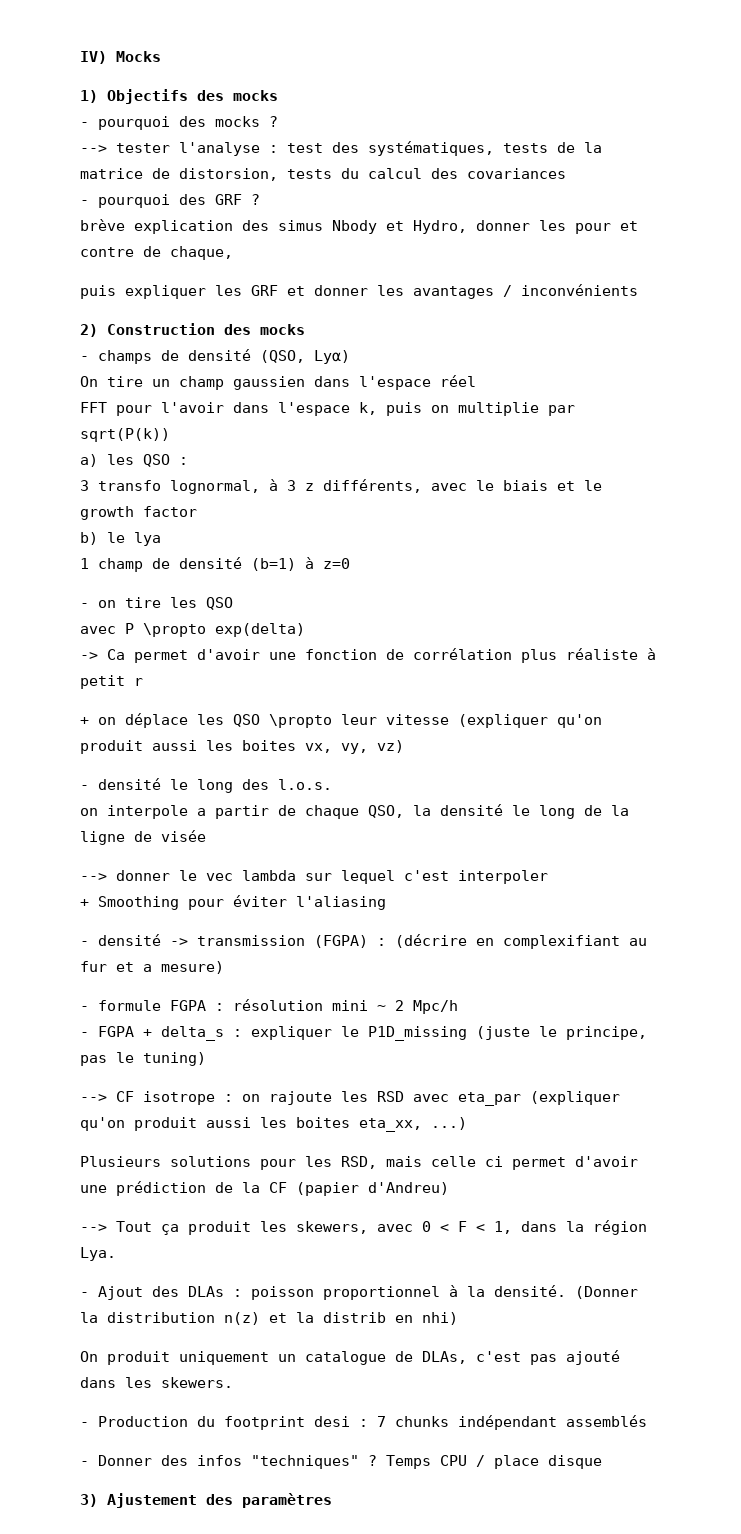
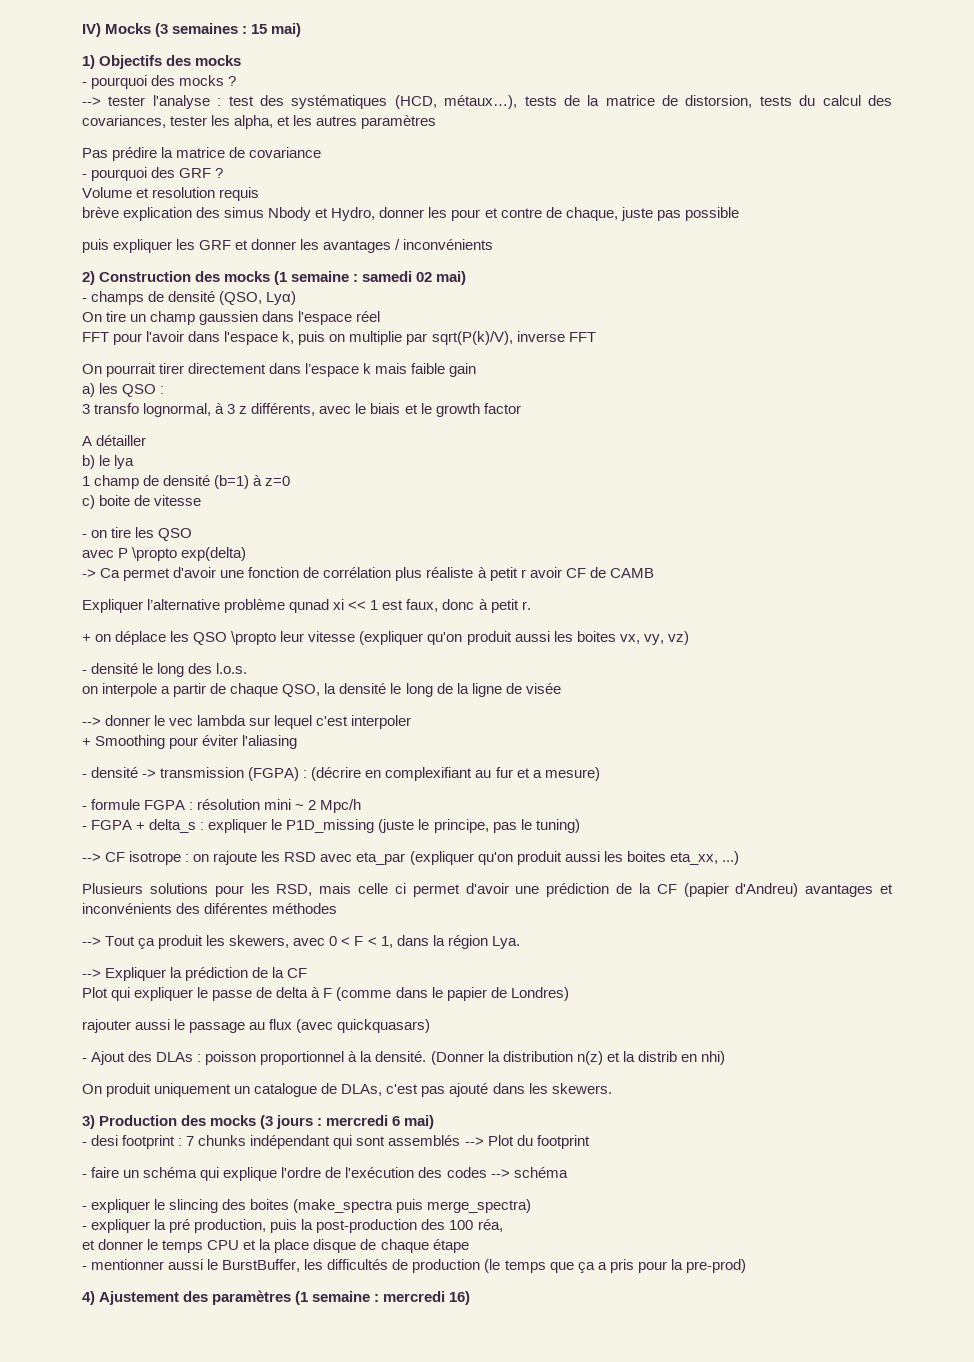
(161, 56) none -> [155,23,302,37] (3 semaines : 15 mai)
[368,141,494,156] systématiques, -> [291,95,518,109] systématiques (HCD, métaux…),
[467,168,566,179] covariances -> [82,115,437,129] [82,147,322,161] covariances, tester les alpha, et les autres paramètres // Pas prédire la matrice de covariance
(260, 199) none -> [82,187,260,201] // Volume et resolution requis
(233, 253) none -> [620,207,739,221] juste pas possible
(305, 329) none -> [274,271,467,285] (1 semaine : samedi 02 mai)
[80,428,170,442] sqrt(P(k)) -> [431,331,596,345] [82,363,477,377] sqrt(P(k)/V), inverse FFT // On pourrait tirer directement dans l’espace k mais faible gain
(197, 511) none -> [82,435,147,446] // A détailler
(350, 563) none -> [82,495,202,509] // c) boite de vitesse
(143, 682) none -> [529,567,654,578] [82,599,531,613] avoir CF de CAMB // Expliquer l’alternative problème qunad xi << 1 est faux, donc à petit r.
(449, 1188) none -> [805,884,894,897] [82,903,338,914] avantages et inconvénients des diférentes méthodes
(116, 1254) none -> [82,967,308,981] [82,987,569,1001] [82,1019,431,1033] // --> Expliquer la prédiction de la CF // Plot qui expliquer le passe de delta à F (comme dans le papier de Londres) // rajouter aussi le passage au flux (avec quickquasars)
[80,1416,350,1430] - Production du footprint desi -> [82,1115,435,1129] [82,1135,176,1149] 3) Production des mocks (3 jours : mercredi 6 mai) // - desi footprint
(557, 1422) none -> [333,1135,386,1149] qui sont
[80,1455,602,1469] [80,1493,332,1508] // - Donner des infos "techniques" ? Temps CPU / place disque // 3) Ajustement des paramètres -> [464,1135,590,1149] [82,1167,568,1181] [82,1199,532,1213] [82,1219,503,1233] [82,1239,469,1253] [82,1259,746,1273] [82,1290,471,1305] --> Plot du footprint // - faire un schéma qui explique l'ordre de l'exécution des codes --> schéma // - expliquer le slincing des boites (make_spectra puis merge_spectra) // - expliquer la pré production, puis la post-production des 100 réa, // et donner le temps CPU et la place disque de chaque étape // - mentionner aussi le BurstBuffer, les difficultés de production (le temps que ça a pris pour la pre-prod) // 4) Ajustement des paramètres (1 semaine : mercredi 16)

